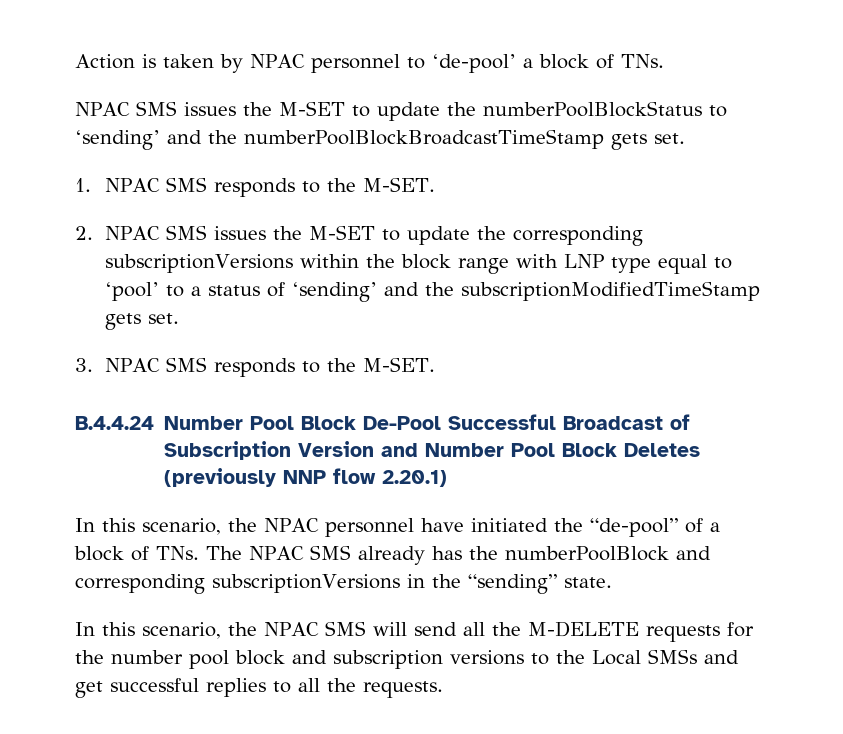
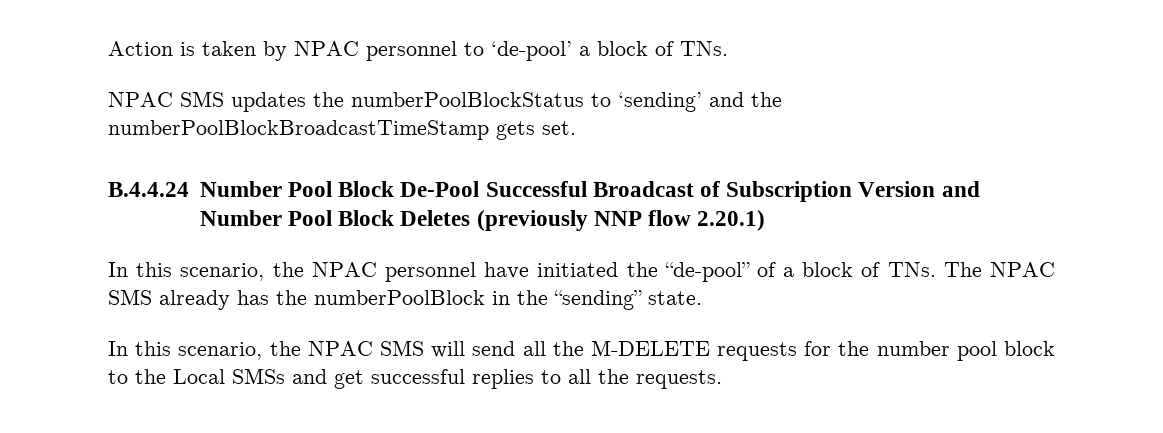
[183,101,440,121] issues the M-SET to update -> [231,92,306,112] updates
[75,177,435,197] [75,225,643,246] [104,254,732,274] [104,281,760,302] [104,313,179,330] [75,357,435,377] // 1. NPAC SMS responds to the M-SET. // 2. NPAC SMS issues the M-SET to update the corresponding subscriptionVersions within the block range with LNP type equal to ‘pool’ to a status of ‘sending’ and the subscriptionModifiedTimeStamp gets set. // 3. NPAC SMS responds to the M-SET. -> (576, 128) none
[675,546,711,560] [75,574,400,594] and corresponding subscriptionVersions -> (485, 297) none
[292,650,524,669] and subscription versions -> (1055, 348) none

